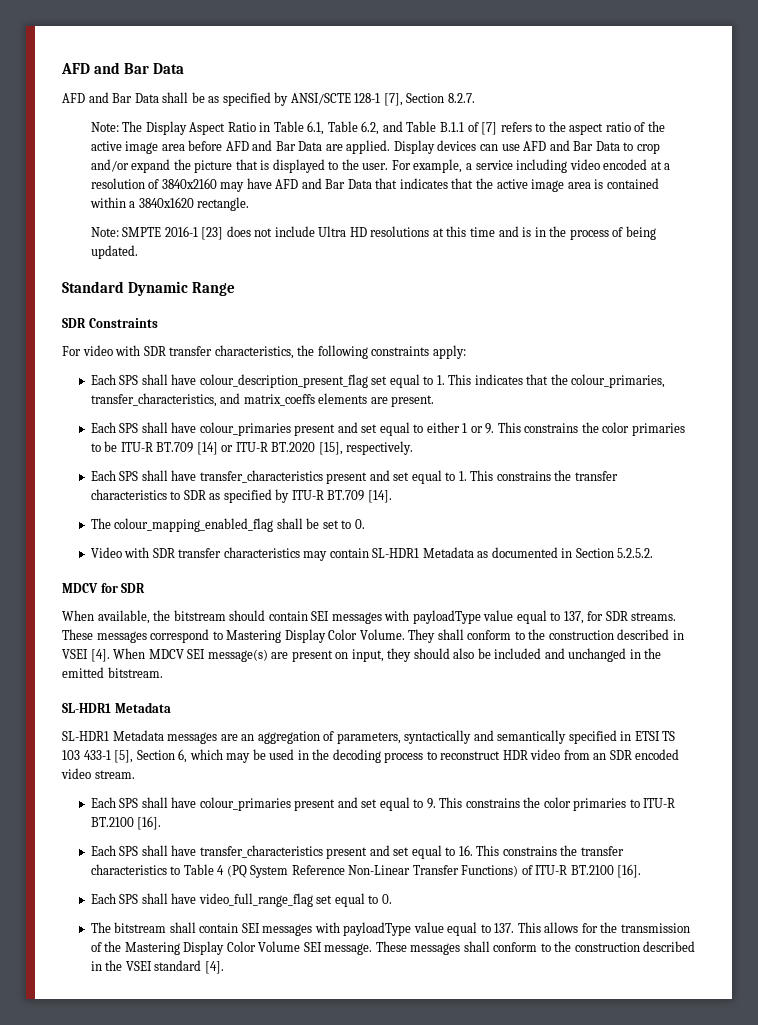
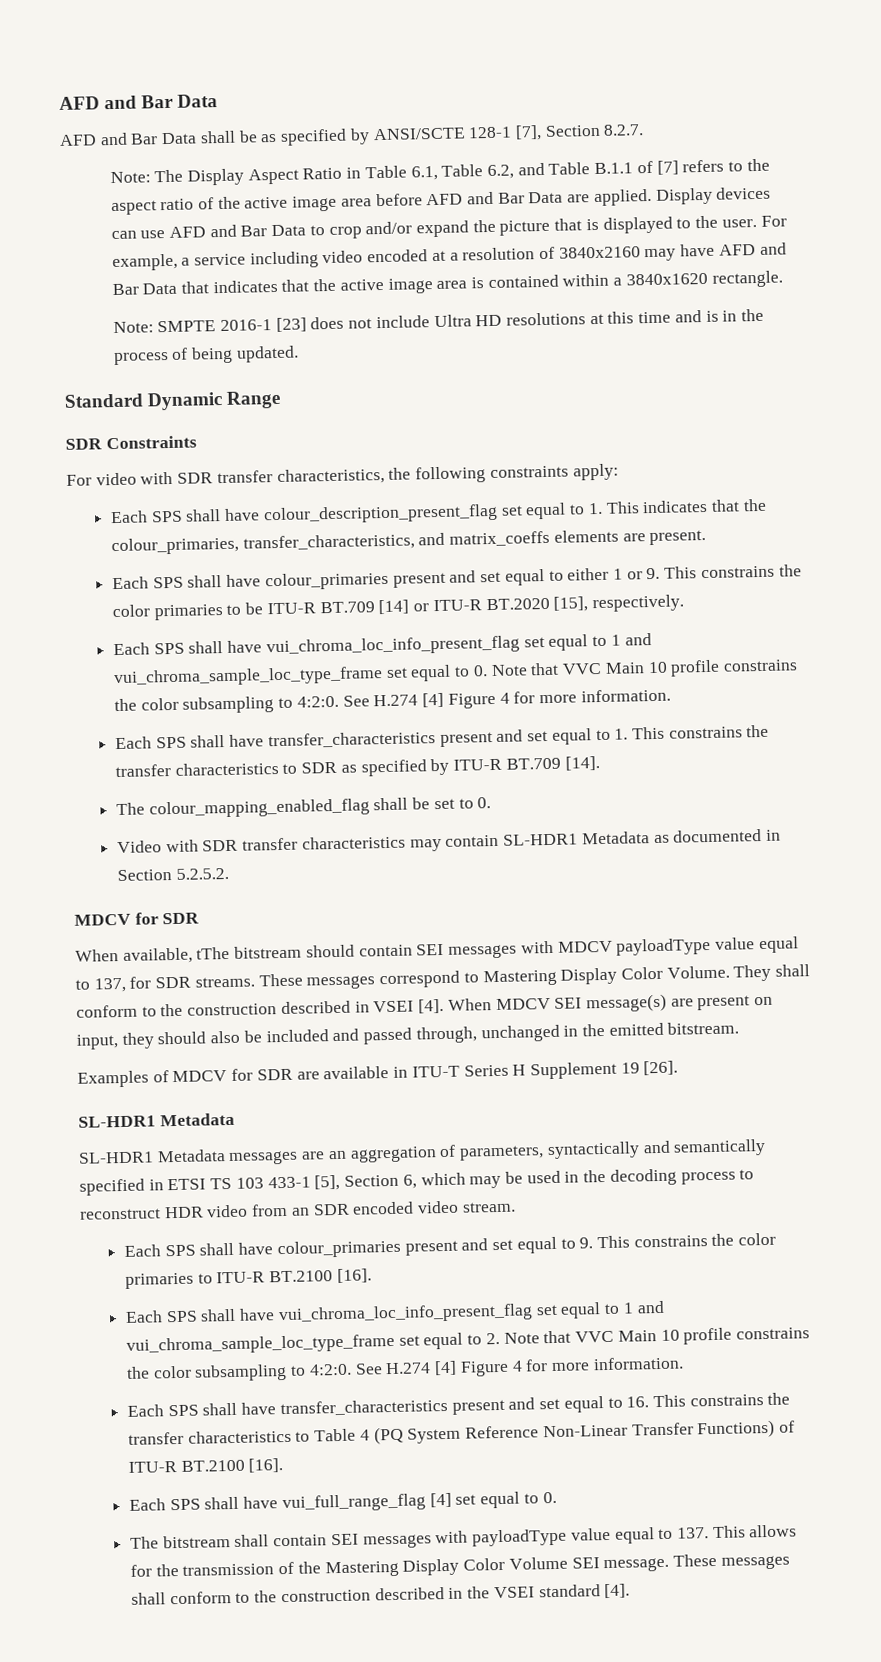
(414, 448) none -> [113,633,652,657] [113,659,798,688] [114,688,671,714] // Each SPS shall have vui_chroma_loc_info_present_flag set equal to 1 and vui_chroma_sample_loc_type_frame set equal to 0. Note that VVC Main 10 profile constrains the color subsampling to 4:2:0. See H.274 [4] Figure 4 for more information.
[153,610,171,621] the -> [196,946,231,960] tThe
(410, 615) none -> [557,940,613,953] MDCV
(565, 653) none -> [363,1026,477,1045] passed through,
(163, 672) none -> [77,1060,679,1088] // Examples of MDCV for SDR are available in ITU-T Series H Supplement 19 [26].
(162, 823) none -> [125,1300,665,1325] [126,1327,810,1355] [126,1356,684,1382] // Each SPS shall have vui_chroma_loc_info_present_flag set equal to 1 and vui_chroma_sample_loc_type_frame set equal to 2. Note that VVC Main 10 profile constrains the color subsampling to 4:2:0. See H.274 [4] Figure 4 for more information.
[198,893,313,907] video_full_range_flag -> [281,1492,452,1513] vui_full_range_flag [4]

